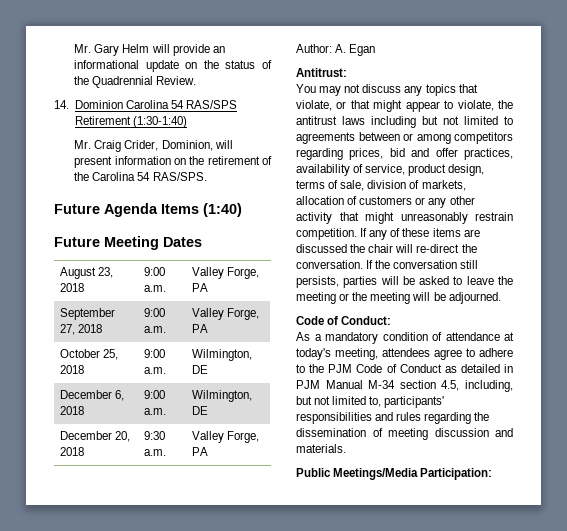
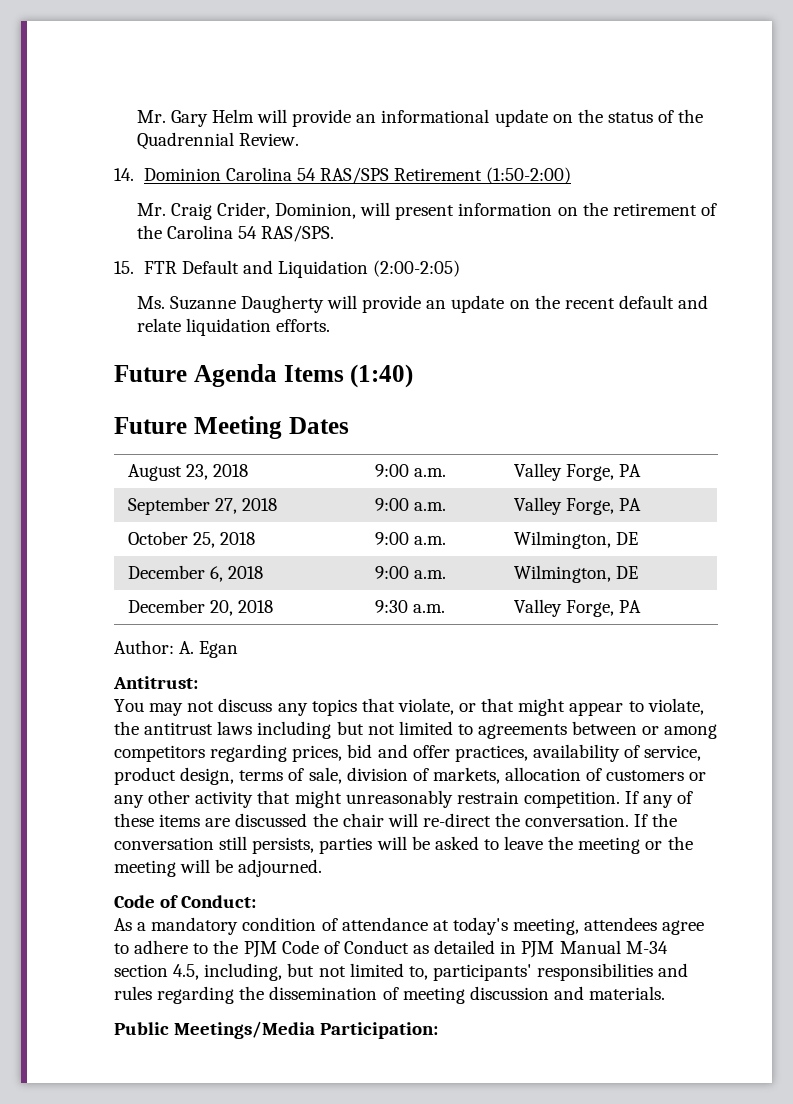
[132,116,187,128] (1:30-1:40) -> [486,167,572,184] (1:50-2:00)
(207, 176) none -> [114,260,461,278] [136,295,709,313] [136,318,330,336] // 15. FTR Default and Liquidation (2:00-2:05) // Ms. Suzanne Daugherty will provide an update on the recent default and relate liquidation efforts.

